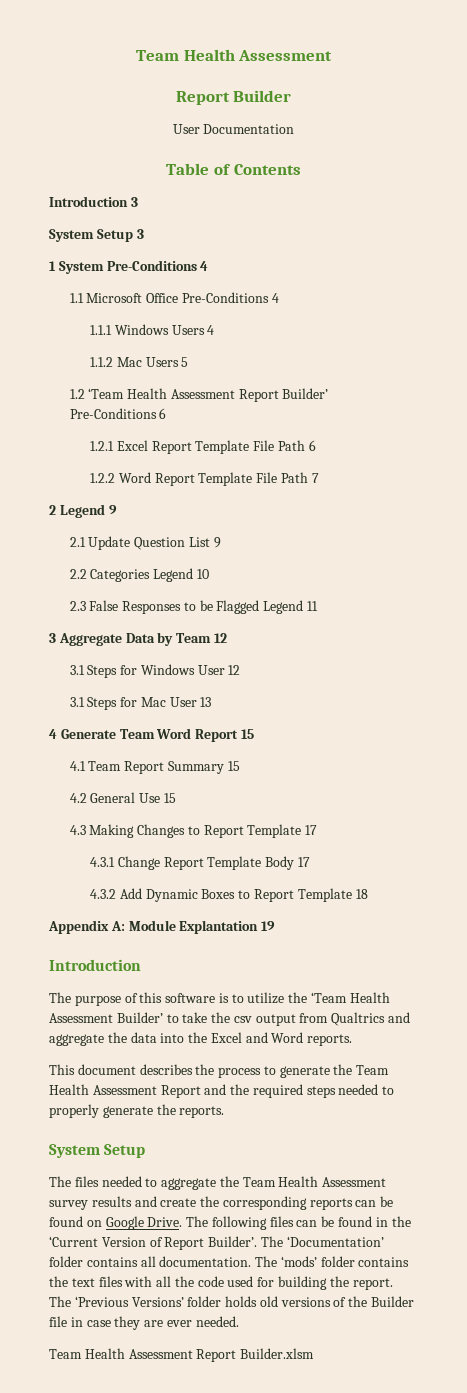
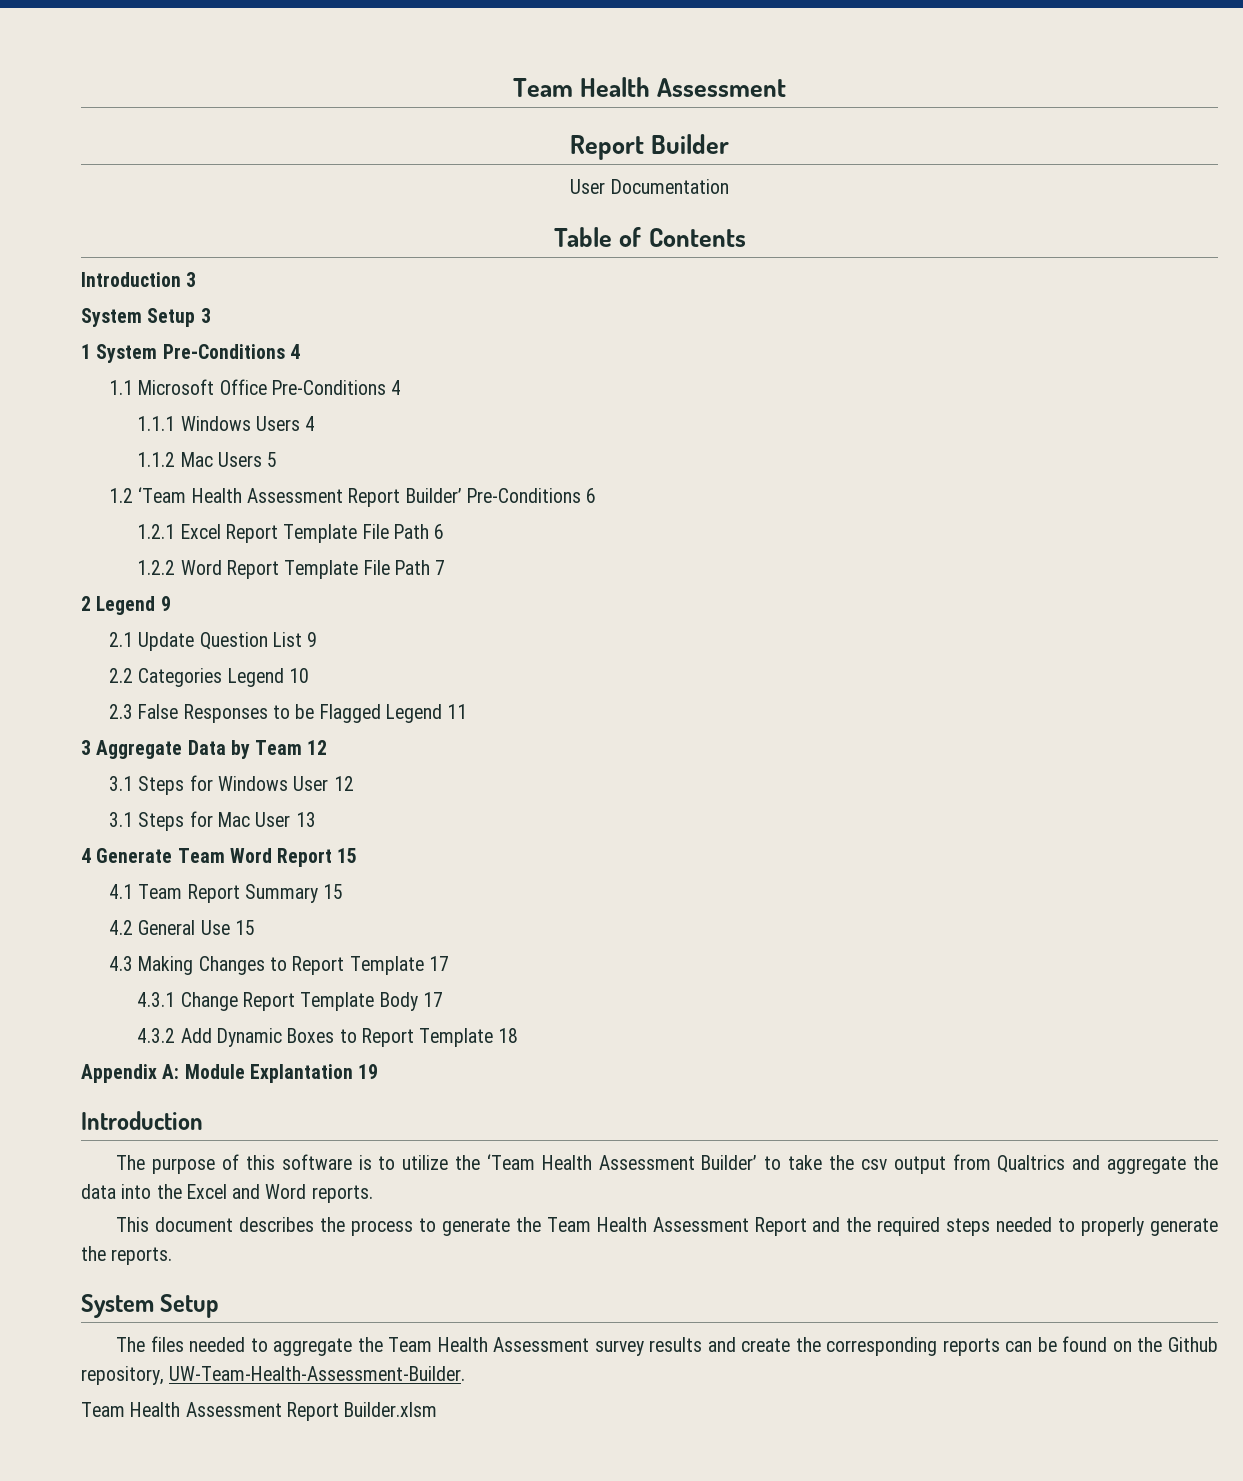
[105,1216,411,1230] [49,1236,384,1250] [49,1256,410,1267] [49,1276,393,1290] [49,1296,415,1307] [49,1316,239,1330] Google Drive. The following files can be found in the ‘Current Version of Report Builder’. The ‘Documentation’ folder contains all documentation. The ‘mods’ folder contains the text files with all the code used for building the report. The ‘Previous Versions’ folder holds old versions of the Builder file in case they are ever needed. -> [1137,1337,1218,1352] [81,1366,466,1385] the Github repository, UW-Team-Health-Assessment-Builder.

